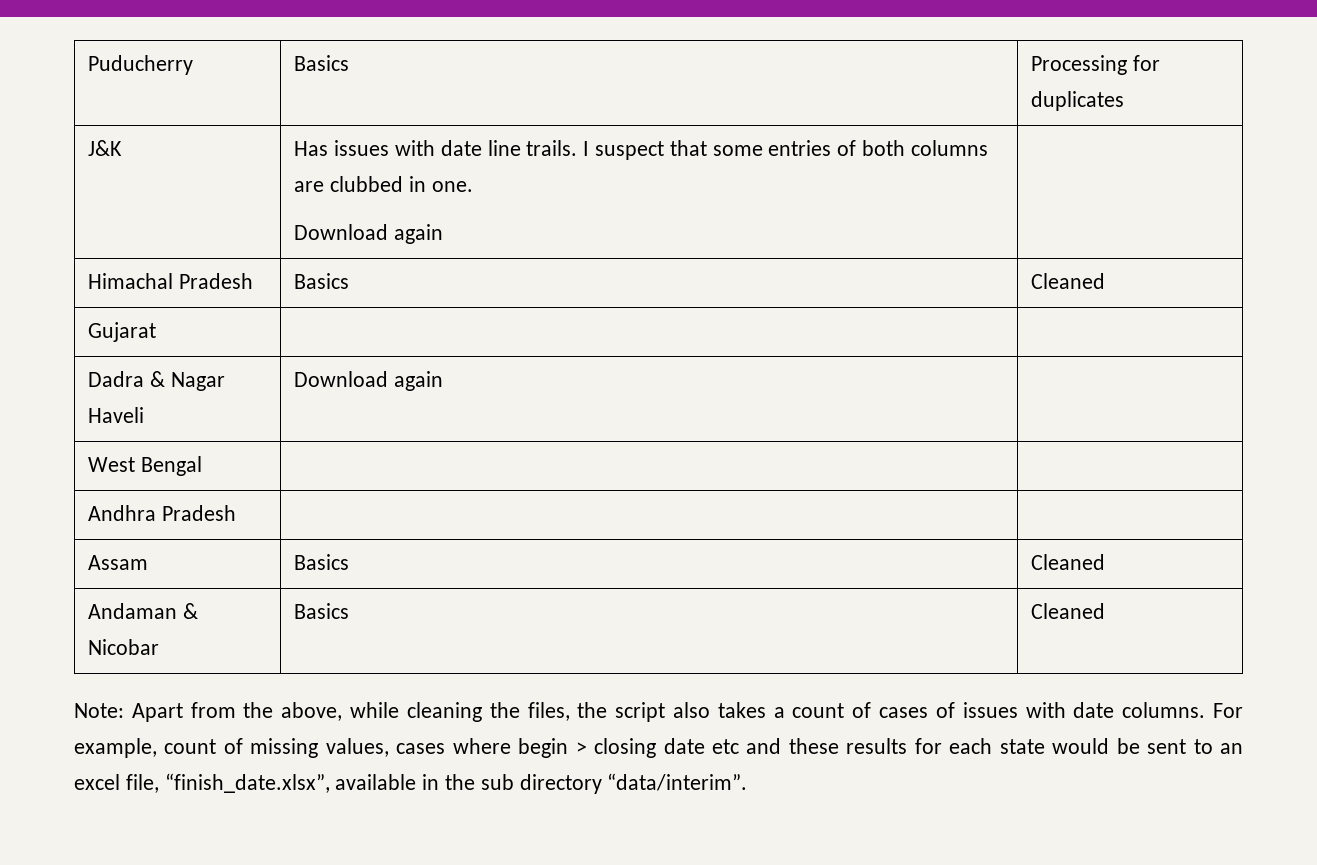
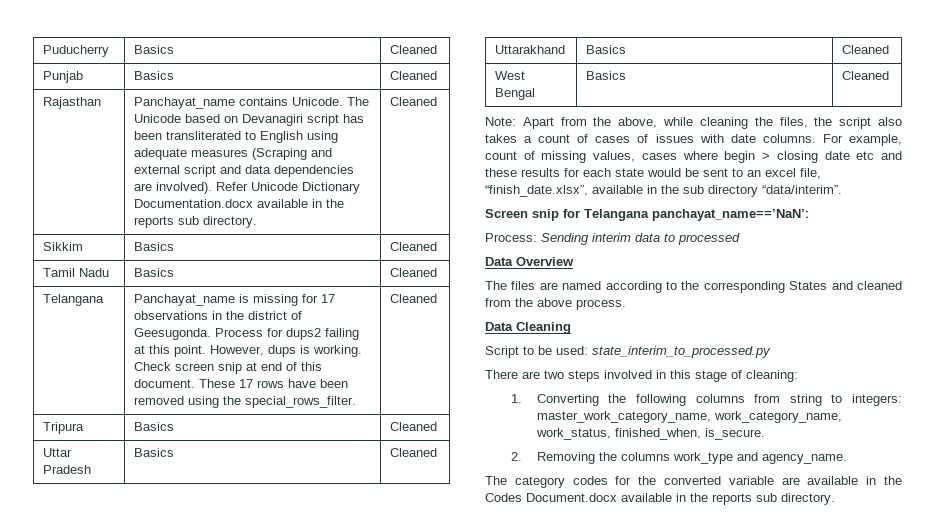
[1031,55,1161,75] [1031,91,1125,111] [88,140,123,156] [294,140,988,160] [294,176,473,192] [294,224,444,244] [88,273,254,289] [294,273,350,289] [1031,273,1106,289] [88,322,157,342] [88,371,225,391] [88,407,145,423] [294,371,444,391] [88,456,203,476] [88,505,237,521] [88,555,149,570] [294,554,350,570] [1031,554,1106,570] [88,603,199,619] [88,639,160,655] Processing for duplicates // J&K | Has issues with date line trails. I suspect that some entries of both columns are clubbed in one. // Download again | // Himachal Pradesh | Basics | Cleaned // Gujarat | | // Dadra & Nagar Haveli | Download again | // West Bengal | | // Andhra Pradesh | | // Assam | Basics | Cleaned // Andaman & Nicobar -> [390,45,438,54] [43,71,84,83] [134,71,175,80] [390,71,438,80] [43,97,102,109] [134,97,370,109] [134,114,365,126] [134,131,339,143] [134,148,333,160] [134,165,355,177] [134,182,361,194] [134,199,345,208] [134,216,258,228] [390,97,438,106] [43,242,84,251] [134,242,175,251] [390,242,438,251] [43,268,110,277] [134,268,175,277] [390,268,438,277] [43,294,105,306] [134,294,336,306] [134,311,303,320] [134,328,360,340] [134,345,363,357] [134,362,323,374] [134,379,349,388] [134,396,357,408] [390,294,438,303] [43,422,85,434] [134,422,175,431] [390,422,438,431] [43,448,73,457] [43,465,92,474] [134,448,175,457] [390,448,438,457] [495,45,566,54] [586,45,627,54] [842,45,890,54] [495,71,526,80] [495,88,536,100] Cleaned // Punjab | Basics | Cleaned // Rajasthan | Panchayat_name contains Unicode. The Unicode based on Devanagiri script has been transliterated to English using adequate measures (Scraping and external script and data dependencies are involved). Refer Unicode Dictionary Documentation.docx available in the reports sub directory. | Cleaned // Sikkim | Basics | Cleaned // Tamil Nadu | Basics | Cleaned // Telangana | Panchayat_name is missing for 17 observations in the district of Geesugonda. Process for dups2 failing at this point. However, dups is working. Check screen snip at end of this document. These 17 rows have been removed using the special_rows_filter. | Cleaned // Tripura | Basics | Cleaned // Uttar Pradesh | Basics | Cleaned // Uttarakhand | Basics | Cleaned // West Bengal
(748, 782) none -> [485,209,809,221] [485,233,740,245] [485,257,574,266] [485,281,902,293] [485,298,626,310] [485,322,571,334] [485,346,771,358] [485,370,798,382] [510,394,902,406] [536,411,842,423] [535,428,765,440] [510,452,847,464] [485,476,903,488] [485,493,835,505] // Screen snip for Telangana panchayat_name==’NaN’: // Process: Sending interim data to processed // Data Overview // The files are named according to the corresponding States and cleaned from the above process. // Data Cleaning // Script to be used: state_interim_to_processed.py // There are two steps involved in this stage of cleaning: // 1. Converting the following columns from string to integers: master_work_category_name, work_category_name, work_status, finished_when, is_secure. // 2. Removing the columns work_type and agency_name. // The category codes for the converted variable are available in the Codes Document.docx available in the reports sub directory.

